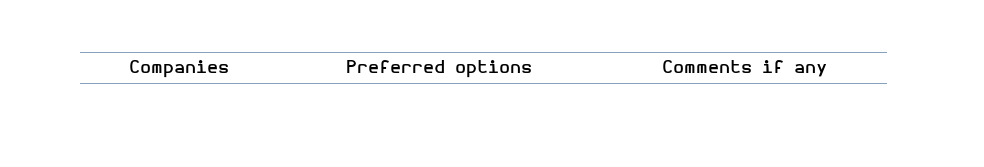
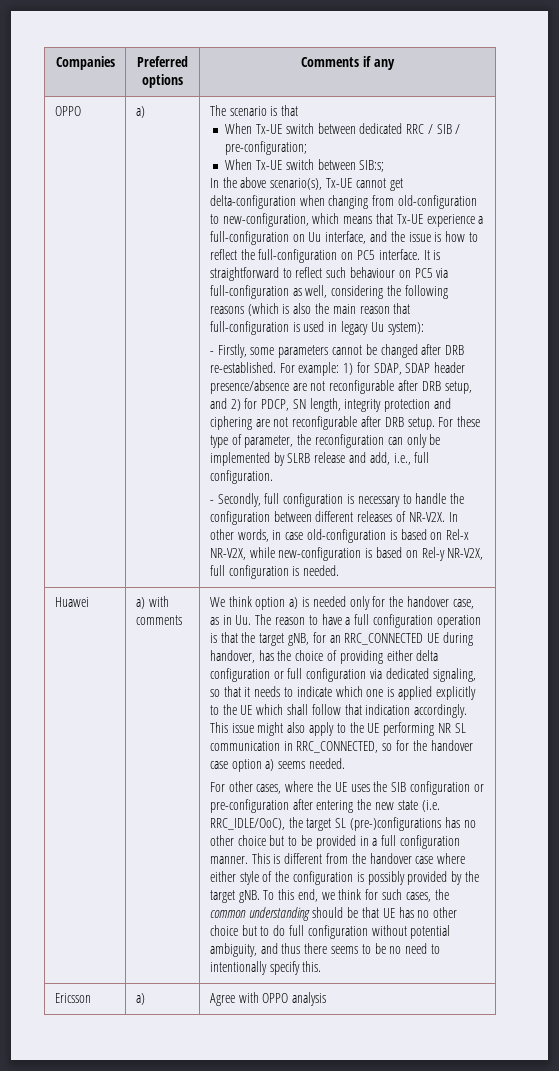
(827, 70) none -> [54,106,81,116] [135,106,145,118] [209,105,299,116] [225,123,461,134] [225,141,308,155] [225,159,385,172] [209,177,403,191] [209,195,477,209] [209,213,484,227] [209,231,478,245] [209,249,441,263] [209,267,449,281] [209,285,448,299] [209,303,411,316] [209,321,424,335] [209,344,465,358] [209,362,466,376] [209,380,472,394] [209,398,452,412] [209,416,481,430] [209,434,441,448] [209,452,430,466] [209,470,273,484] [209,493,465,507] [209,511,458,525] [209,529,470,543] [209,547,484,561] [209,565,340,579] [54,597,89,607] [135,596,169,609] [135,615,182,625] [209,596,474,610] [209,614,481,628] [209,632,473,646] [209,650,439,664] [209,668,476,682] [209,686,476,700] [209,704,468,718] [209,722,466,736] [209,740,473,753] [209,758,345,772] [209,781,484,795] [209,799,440,813] [209,817,476,831] [209,835,460,849] [209,853,466,864] [209,871,479,885] [209,889,449,903] [209,907,458,921] [209,925,451,939] [209,943,440,957] [209,961,322,975] [54,993,91,1003] [135,993,145,1005] [209,992,327,1006] // OPPO | a) | The scenario is that // When Tx-UE switch between dedicated RRC / SIB / pre-configuration; // When Tx-UE switch between SIB:s; // In the above scenario(s), Tx-UE cannot get delta-configuration when changing from old-configuration to new-configuration, which means that Tx-UE experience a full-configuration on Uu interface, and the issue is how to reflect the full-configuration on PC5 interface. It is straightforward to reflect such behaviour on PC5 via full-configuration as well, considering the following reasons (which is also the main reason that full-configuration is used in legacy Uu system): // - Firstly, some parameters cannot be changed after DRB re-established. For example: 1) for SDAP, SDAP header presence/absence are not reconfigurable after DRB setup, and 2) for PDCP, SN length, integrity protection and ciphering are not reconfigurable after DRB setup. For these type of parameter, the reconfiguration can only be implemented by SLRB release and add, i.e., full configuration. // - Secondly, full configuration is necessary to handle the configuration between different releases of NR-V2X. In other words, in case old-configuration is based on Rel-x NR-V2X, while new-configuration is based on Rel-y NR-V2X, full configuration is needed. // Huawei | a) with comments | We think option a) is needed only for the handover case, as in Uu. The reason to have a full configuration operation is that the target gNB, for an RRC_CONNECTED UE during handover, has the choice of providing either delta configuration or full configuration via dedicated signaling, so that it needs to indicate which one is applied explicitly to the UE which shall follow that indication accordingly. This issue might also apply to the UE performing NR SL communication in RRC_CONNECTED, so for the handover case option a) seems needed. // For other cases, where the UE uses the SIB configuration or pre-configuration after entering the new state (i.e. RRC_IDLE/OoC), the target SL (pre-)configurations has no other choice but to be provided in a full configuration manner. This is different from the handover case where either style of the configuration is possibly provided by the target gNB. To this end, we think for such cases, the common understanding should be that UE has no other choice but to do full configuration without potential ambiguity, and thus there seems to be no need to intentionally specify this. // Ericsson | a) | Agree with OPPO analysis

